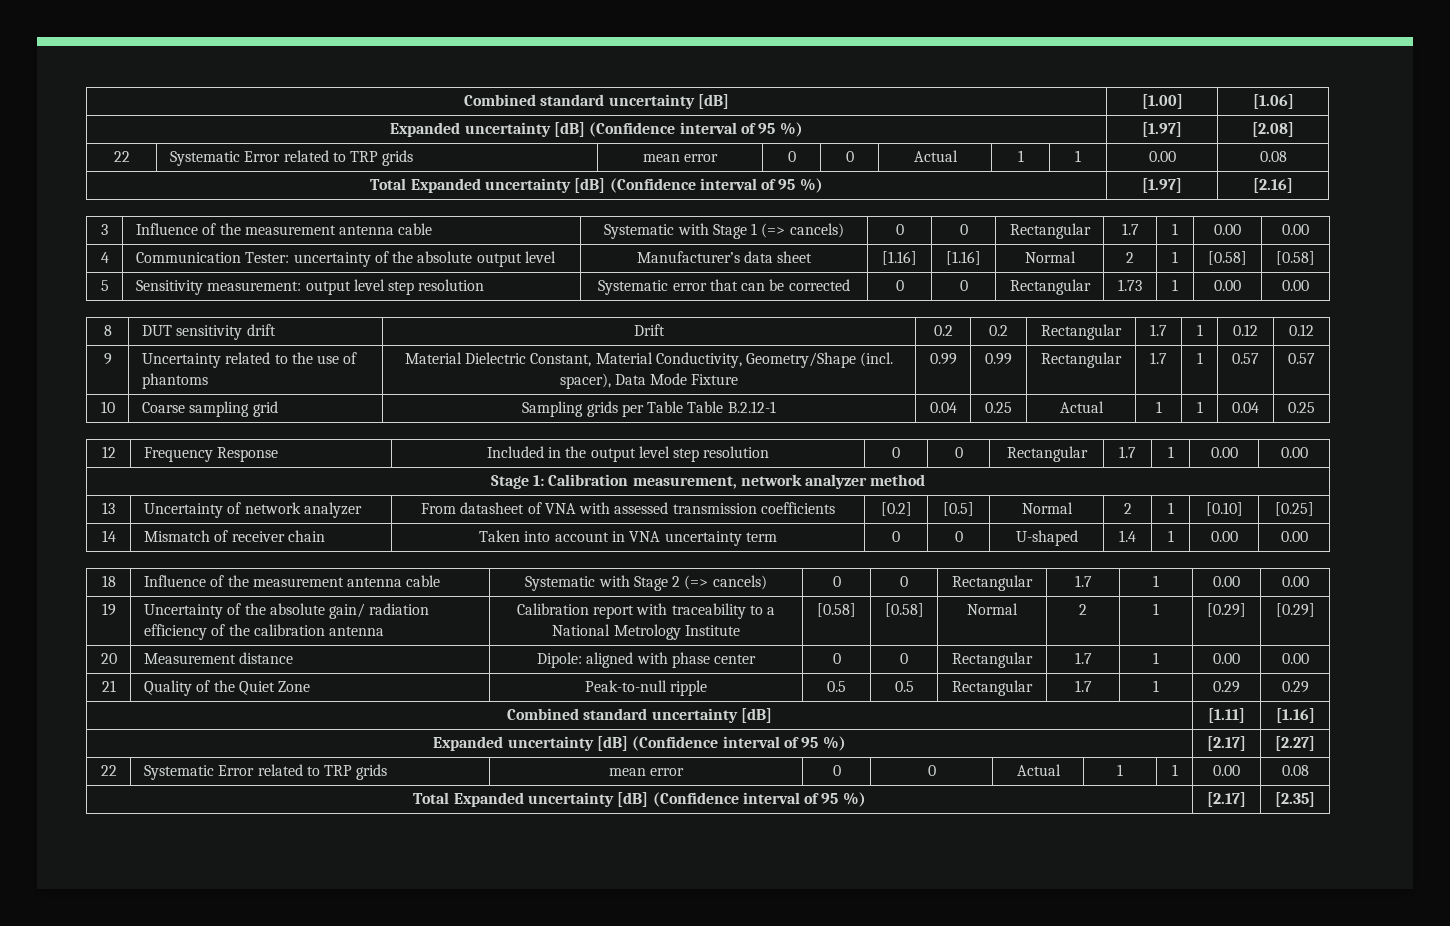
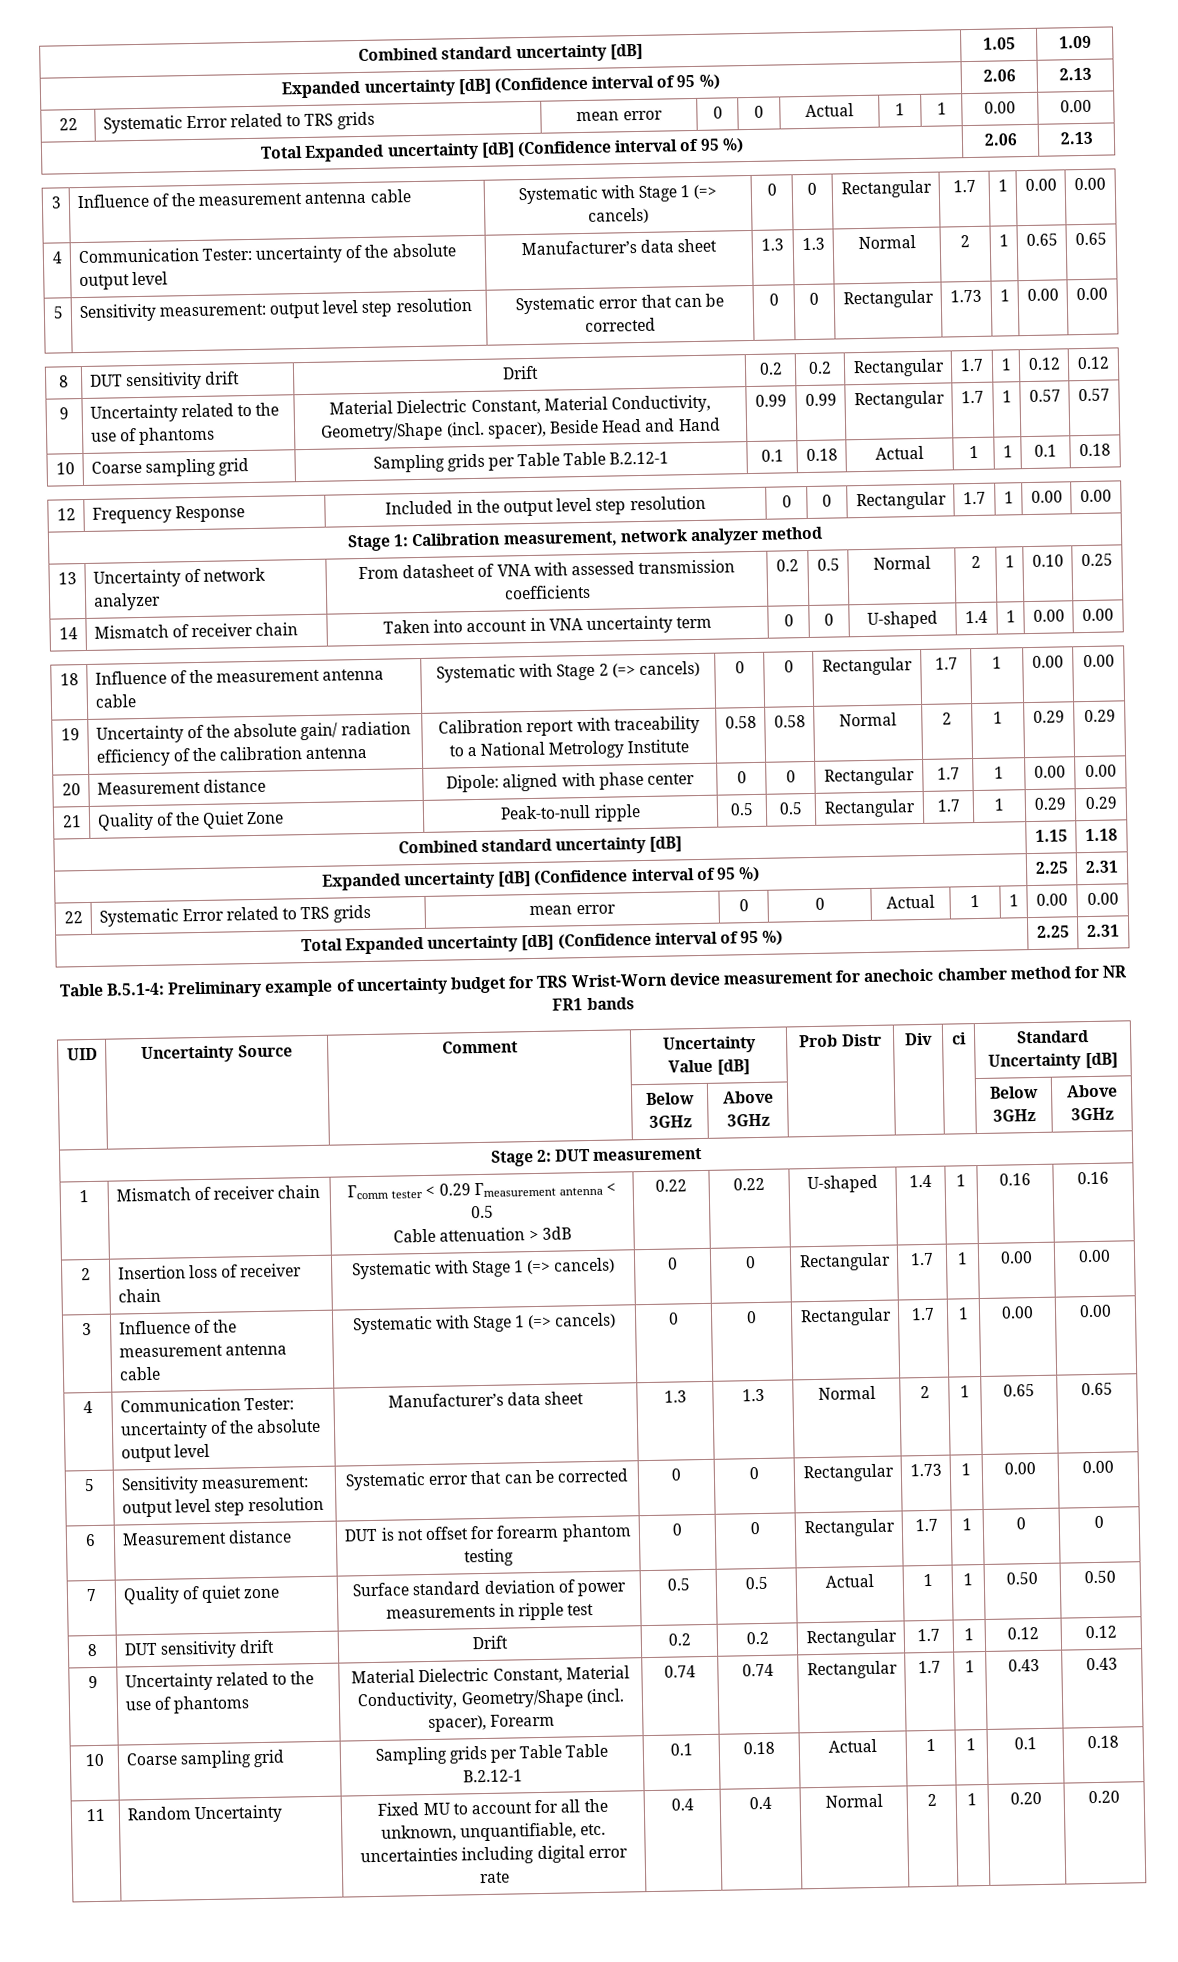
[464,94,729,109] [1141,94,1183,109] [1252,94,1294,109] [390,122,803,137] [1142,122,1182,137] [1252,122,1294,137] [113,151,130,162] [169,150,414,166] [642,154,719,162] [787,151,796,162] [845,151,854,162] [913,150,958,162] [1017,150,1024,162] [1075,150,1081,162] [1148,151,1176,162] [1259,151,1287,162] [370,178,823,193] [1142,178,1182,193] [1253,178,1293,193] Combined standard uncertainty [dB] | [1.00] | [1.06] // Expanded uncertainty [dB] (Confidence interval of 95 %) | [1.97] | [2.08] // 22 | Systematic Error related to TRP grids | mean error | 0 | 0 | Actual | 1 | 1 | 0.00 | 0.08 // Total Expanded uncertainty [dB] (Confidence interval of 95 %) | [1.97] | [2.16] -> [358,43,643,63] [982,37,1016,50] [1058,35,1092,49] [281,74,720,99] [982,69,1016,82] [1058,67,1092,81] [58,118,78,131] [102,111,375,134] [576,110,663,122] [712,106,723,119] [754,105,764,118] [805,103,854,117] [895,103,905,116] [936,102,947,115] [984,101,1016,114] [1060,99,1092,113] [260,138,744,162] [983,133,1018,146] [1059,131,1094,145] Combined standard uncertainty [dB] | 1.05 | 1.09 // Expanded uncertainty [dB] (Confidence interval of 95 %) | 2.06 | 2.13 // 22 | Systematic Error related to TRS grids | mean error | 0 | 0 | Actual | 1 | 1 | 0.00 | 0.00 // Total Expanded uncertainty [dB] (Confidence interval of 95 %) | 2.06 | 2.13
[882,251,917,265] [946,251,981,265] [1024,251,1076,263] [1126,252,1134,263] [1172,251,1178,263] [1208,251,1247,265] [1276,251,1315,265] [1.16] | [1.16] | Normal | 2 | 1 | [0.58] | [0.58] -> [761,238,784,251] [801,237,825,251] [857,235,916,250] [960,235,970,248] [998,234,1009,247] [1025,233,1058,247] [1075,232,1107,246] 1.3 | 1.3 | Normal | 2 | 1 | 0.65 | 0.65
[614,373,739,385] Data Mode Fixture -> [549,417,721,434] Beside Head and Hand
[929,402,957,413] [985,402,1012,413] [1059,401,1104,413] [1155,401,1162,413] [1196,401,1203,413] [1232,402,1259,413] [1288,402,1315,413] 0.04 | 0.25 | Actual | 1 | 1 | 0.04 | 0.25 -> [760,449,784,462] [805,448,838,462] [875,445,924,460] [968,445,979,459] [1002,445,1013,458] [1034,444,1057,457] [1079,443,1111,457] 0.1 | 0.18 | Actual | 1 | 1 | 0.1 | 0.18
[880,502,912,516] [943,502,974,516] [1021,502,1073,514] [1123,503,1132,514] [1167,502,1174,514] [1205,502,1243,516] [1274,502,1314,516] [0.2] | [0.5] | Normal | 2 | 1 | [0.10] | [0.25] -> [776,559,799,572] [816,558,840,571] [872,555,931,570] [970,555,981,569] [1004,555,1015,568] [1031,554,1064,567] [1081,553,1113,567] 0.2 | 0.5 | Normal | 2 | 1 | 0.10 | 0.25
[817,603,856,617] [884,603,924,617] [967,603,1018,615] [1079,604,1087,615] [1153,603,1159,615] [1207,603,1246,617] [1275,603,1315,617] [0.58] | [0.58] | Normal | 2 | 1 | [0.29] | [0.29] -> [724,715,757,729] [773,715,806,728] [839,712,897,727] [942,712,952,725] [993,711,1003,724] [1033,710,1065,723] [1083,709,1116,723] 0.58 | 0.58 | Normal | 2 | 1 | 0.29 | 0.29
[1208,708,1245,723] [1275,708,1315,723] [433,736,846,751] [1207,736,1246,751] [1275,736,1315,751] [100,765,117,776] [143,764,388,780] [608,768,685,776] [832,765,841,776] [927,765,936,776] [1016,764,1061,776] [1117,764,1123,776] [1171,764,1178,776] [1213,765,1240,776] [1281,765,1309,776] [413,792,866,807] [1207,792,1246,807] [1275,792,1315,807] [1.11] | [1.16] // Expanded uncertainty [dB] (Confidence interval of 95 %) | [2.17] | [2.27] // 22 | Systematic Error related to TRP grids | mean error | 0 | 0 | Actual | 1 | 1 | 0.00 | 0.08 // Total Expanded uncertainty [dB] (Confidence interval of 95 %) | [2.17] | [2.35] -> [1034,829,1068,842] [1085,828,1118,842] [321,866,761,891] [1034,861,1069,874] [1085,860,1119,874] [63,911,83,924] [98,904,371,927] [529,904,616,916] [738,899,749,912] [814,897,825,910] [886,894,935,909] [970,894,980,908] [1008,894,1019,907] [1036,893,1068,906] [1086,892,1119,906] [300,930,784,955] [1036,925,1070,938] [1087,924,1120,938] [58,965,1129,999] [552,997,635,1011] [66,1047,98,1061] [141,1044,293,1064] [441,1040,518,1054] [662,1036,756,1054] [668,1059,750,1076] [799,1033,882,1048] [904,1032,933,1046] [951,1032,967,1045] [1016,1030,1089,1044] [988,1052,1118,1071] [646,1092,695,1105] [648,1115,692,1128] [722,1090,774,1104] [726,1113,770,1127] [989,1085,1039,1099] [992,1108,1036,1122] [1065,1084,1118,1098] [1070,1107,1114,1121] [490,1147,703,1167] [79,1190,89,1203] [115,1184,321,1202] [346,1181,617,1200] [471,1205,494,1219] [393,1226,572,1243] [655,1179,687,1192] [733,1177,765,1191] [807,1174,878,1194] [909,1174,932,1188] [956,1174,966,1187] [999,1173,1031,1186] [1077,1171,1109,1185] [81,1268,91,1281] [117,1263,303,1280] [117,1288,161,1303] [351,1257,616,1280] [667,1257,678,1270] [745,1256,756,1269] [798,1252,891,1272] [910,1252,934,1266] [957,1252,968,1265] [1000,1251,1033,1264] [1078,1249,1111,1263] [82,1323,92,1336] [118,1319,238,1335] [118,1343,287,1358] [118,1366,161,1381] [352,1312,617,1335] [668,1312,679,1325] [746,1311,757,1324] [799,1307,892,1327] [911,1307,935,1321] [958,1307,969,1320] [1001,1306,1034,1319] [1079,1304,1112,1318] [83,1400,93,1414] [119,1397,294,1413] [119,1418,322,1440] [120,1443,210,1463] [387,1391,585,1408] [663,1390,687,1403] [741,1388,765,1402] [817,1385,876,1400] [919,1385,930,1399] [960,1385,970,1398] [1003,1384,1035,1397] [1081,1382,1113,1396] [84,1478,95,1492] [120,1476,309,1495] [121,1496,325,1518] [345,1468,629,1491] [671,1468,681,1481] [749,1467,759,1480] [802,1463,895,1483] [909,1463,942,1477] [961,1463,971,1476] [1004,1462,1036,1475] [1082,1460,1114,1474] [85,1533,96,1547] [121,1529,292,1546] [344,1523,632,1542] [464,1548,514,1567] [672,1523,682,1536] [750,1522,760,1535] [803,1518,896,1538] [915,1518,938,1532] [962,1518,972,1531] [1016,1517,1026,1530] [1094,1515,1104,1528] [86,1588,97,1602] [122,1585,281,1605] [352,1579,627,1597] [385,1602,595,1621] [666,1578,690,1591] [744,1576,768,1590] [825,1573,874,1588] [922,1573,933,1587] [963,1573,973,1586] [1006,1572,1038,1585] [1084,1570,1116,1584] [87,1643,98,1657] [123,1639,276,1659] [472,1635,508,1650] [667,1633,691,1646] [745,1631,769,1645] [805,1628,897,1648] [917,1628,940,1642] [964,1628,974,1641] [1007,1627,1039,1640] [1085,1625,1117,1639] [88,1675,98,1689] [124,1671,315,1692] [124,1695,251,1714] [351,1665,630,1684] [357,1688,624,1711] [427,1713,556,1733] [664,1665,696,1678] [742,1663,774,1677] [806,1660,898,1680] [918,1660,941,1674] [965,1660,975,1673] [1008,1659,1040,1672] [1086,1657,1118,1671] [84,1753,105,1767] [125,1749,286,1769] [374,1743,609,1765] [462,1769,523,1783] [669,1743,693,1756] [743,1741,775,1755] [828,1738,877,1753] [925,1738,936,1752] [966,1738,976,1751] [1013,1737,1037,1750] [1087,1735,1119,1749] [85,1808,106,1822] [126,1804,283,1824] [377,1798,608,1816] [380,1822,607,1842] [360,1845,628,1865] [479,1871,510,1884] [670,1798,694,1811] [748,1796,772,1810] [824,1793,883,1808] [926,1793,937,1807] [967,1793,977,1806] [1010,1791,1042,1805] [1088,1790,1120,1804] 1.15 | 1.18 // Expanded uncertainty [dB] (Confidence interval of 95 %) | 2.25 | 2.31 // 22 | Systematic Error related to TRS grids | mean error | 0 | 0 | Actual | 1 | 1 | 0.00 | 0.00 // Total Expanded uncertainty [dB] (Confidence interval of 95 %) | 2.25 | 2.31 // Table B.5.1-4: Preliminary example of uncertainty budget for TRS Wrist-Worn device measurement for anechoic chamber method for NR FR1 bands // UID | Uncertainty Source | Comment | Uncertainty Value [dB] | Prob Distr | Div | ci | Standard Uncertainty [dB] // | | | Below 3GHz | Above 3GHz | | | | Below 3GHz | Above 3GHz // Stage 2: DUT measurement // 1 | Mismatch of receiver chain | Гcomm tester < 0.29 Гmeasurement antenna < 0.5 // Cable attenuation > 3dB | 0.22 | 0.22 | U-shaped | 1.4 | 1 | 0.16 | 0.16 // 2 | Insertion loss of receiver chain | Systematic with Stage 1 (=> cancels) | 0 | 0 | Rectangular | 1.7 | 1 | 0.00 | 0.00 // 3 | Influence of the measurement antenna cable | Systematic with Stage 1 (=> cancels) | 0 | 0 | Rectangular | 1.7 | 1 | 0.00 | 0.00 // 4 | Communication Tester: uncertainty of the absolute output level | Manufacturer’s data sheet | 1.3 | 1.3 | Normal | 2 | 1 | 0.65 | 0.65 // 5 | Sensitivity measurement: output level step resolution | Systematic error that can be corrected | 0 | 0 | Rectangular | 1.73 | 1 | 0.00 | 0.00 // 6 | Measurement distance | DUT is not offset for forearm phantom testing | 0 | 0 | Rectangular | 1.7 | 1 | 0 | 0 // 7 | Quality of quiet zone | Surface standard deviation of power measurements in ripple test | 0.5 | 0.5 | Actual | 1 | 1 | 0.50 | 0.50 // 8 | DUT sensitivity drift | Drift | 0.2 | 0.2 | Rectangular | 1.7 | 1 | 0.12 | 0.12 // 9 | Uncertainty related to the use of phantoms | Material Dielectric Constant, Material Conductivity, Geometry/Shape (incl. spacer), Forearm | 0.74 | 0.74 | Rectangular | 1.7 | 1 | 0.43 | 0.43 // 10 | Coarse sampling grid | Sampling grids per Table Table B.2.12-1 | 0.1 | 0.18 | Actual | 1 | 1 | 0.1 | 0.18 // 11 | Random Uncertainty | Fixed MU to account for all the unknown, unquantifiable, etc. uncertainties including digital error rate | 0.4 | 0.4 | Normal | 2 | 1 | 0.20 | 0.20

